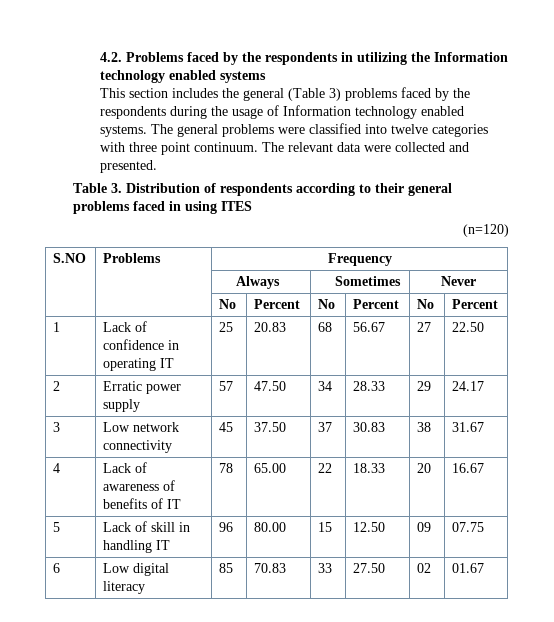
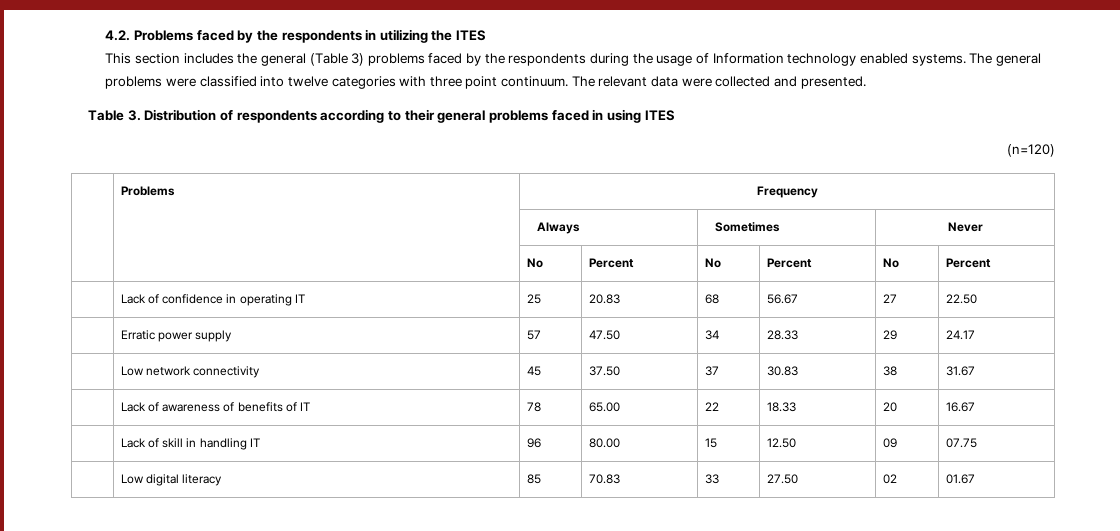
[434,52,509,62] [100,70,267,83] Information technology enabled systems -> [456,30,487,41] ITES
[53,253,87,263] S.NO -> (1055, 150) none
[53,322,61,332] 1 -> (991, 263) none
[53,381,61,391] 2 -> (977, 299) none
[53,422,61,432] 3 -> (975, 335) none
[53,463,61,473] 4 -> (975, 371) none
[53,522,61,532] 5 -> (975, 407) none
[53,563,61,573] 6 -> (977, 443) none

